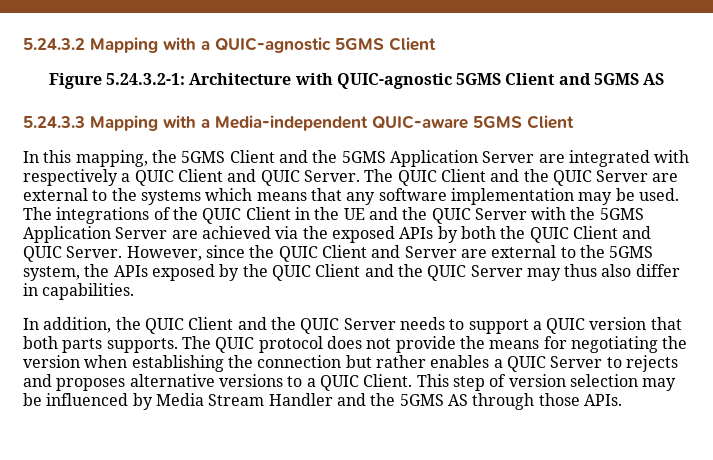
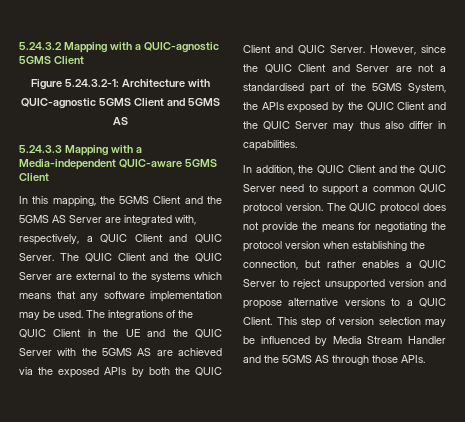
[389,150,478,167] Application -> [52,215,66,223] AS
[654,150,690,163] [23,169,118,186] with respectively -> [175,215,196,225] [19,234,79,245] with, respectively,
[23,226,168,243] Application Server -> [137,348,152,356] AS
[491,245,654,258] [23,266,80,281] external to the 5GMS system, -> [418,64,446,72] [243,83,446,94] not a standardised part of the 5GMS System,
[399,317,445,330] needs -> [280,184,305,192] need
[546,317,682,334] [23,336,178,353] QUIC version that both parts supports. -> [372,184,446,193] [243,203,323,214] common QUIC protocol version.
(688, 342) none -> [243,241,282,252] protocol
[257,355,342,368] connection -> [243,260,298,270] connection,
[625,355,678,372] [23,374,126,391] rejects and proposes -> [293,279,446,290] [243,300,282,309] reject unsupported version and propose

